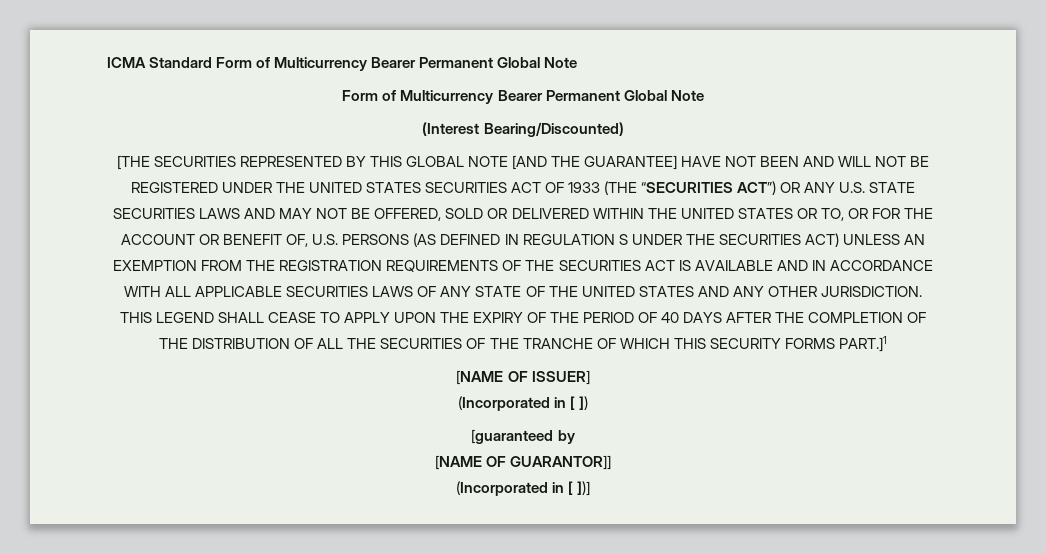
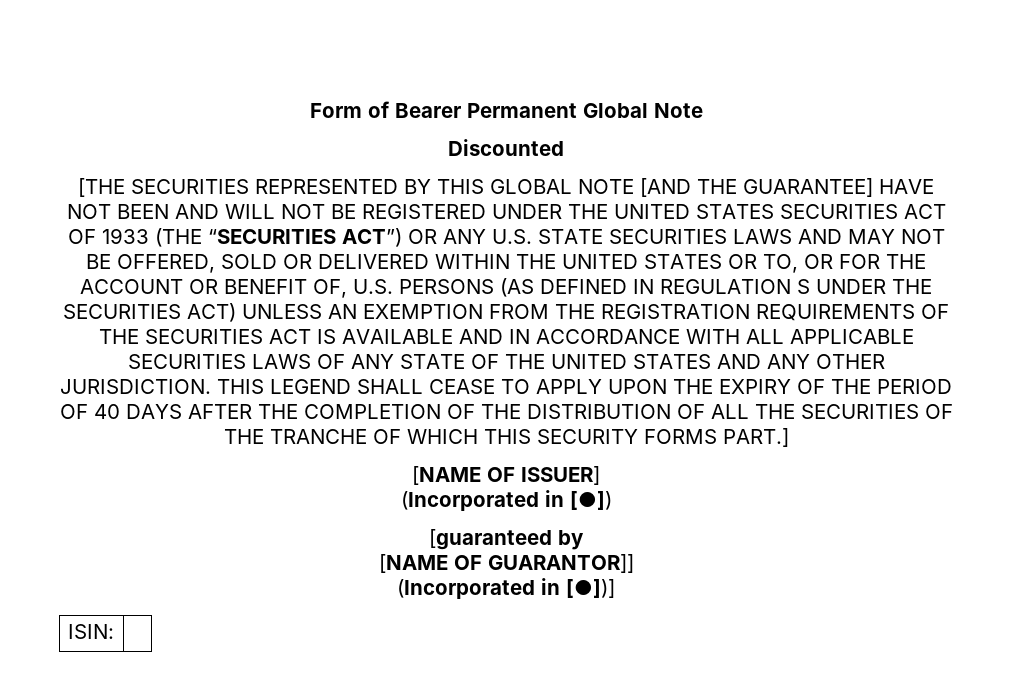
[107,57,578,71] [342,90,704,104] [422,122,624,137] ICMA Standard Form of Multicurrency Bearer Permanent Global Note // Form of Multicurrency Bearer Permanent Global Note // (Interest Bearing/Discounted) -> [309,101,703,118] [448,139,564,156] Form of Bearer Permanent Global Note // Discounted
[838,336,887,352] PART.]1 -> [722,428,789,447] PART.]
[570,396,589,410] [ ]) -> [569,491,612,510] [●])
[568,481,591,496] [ ])] -> [566,579,615,598] [67,624,114,639] [●])] // ISIN: |

